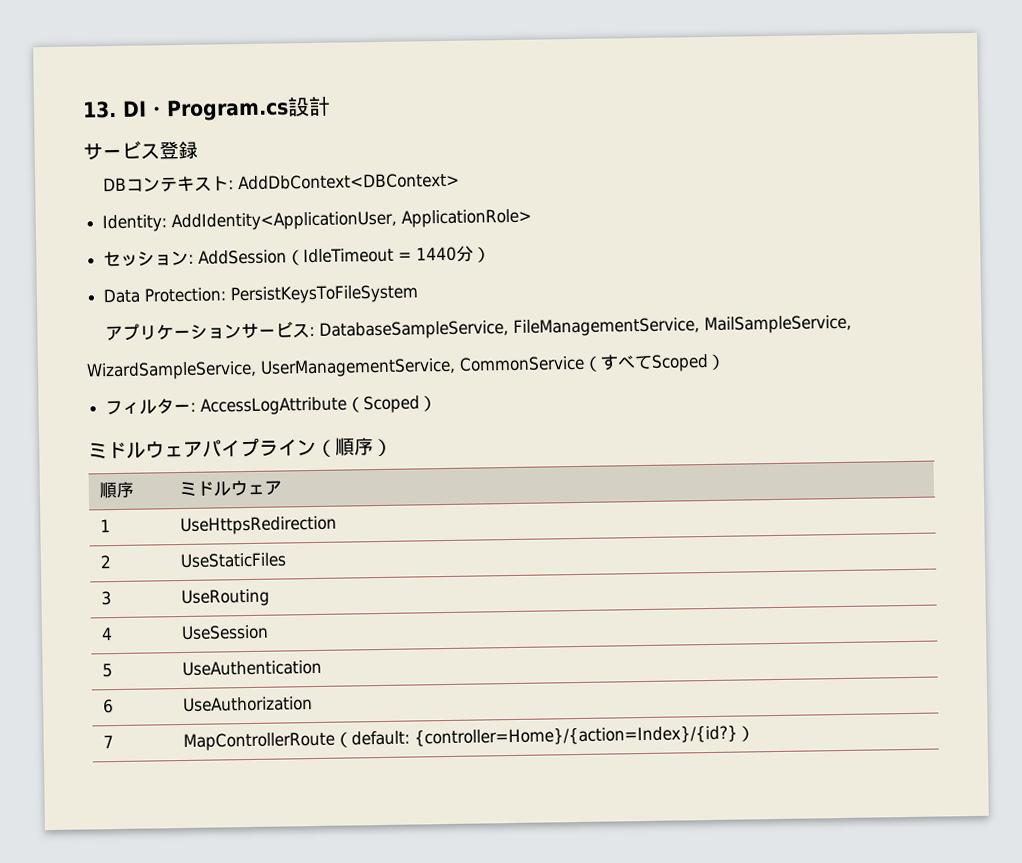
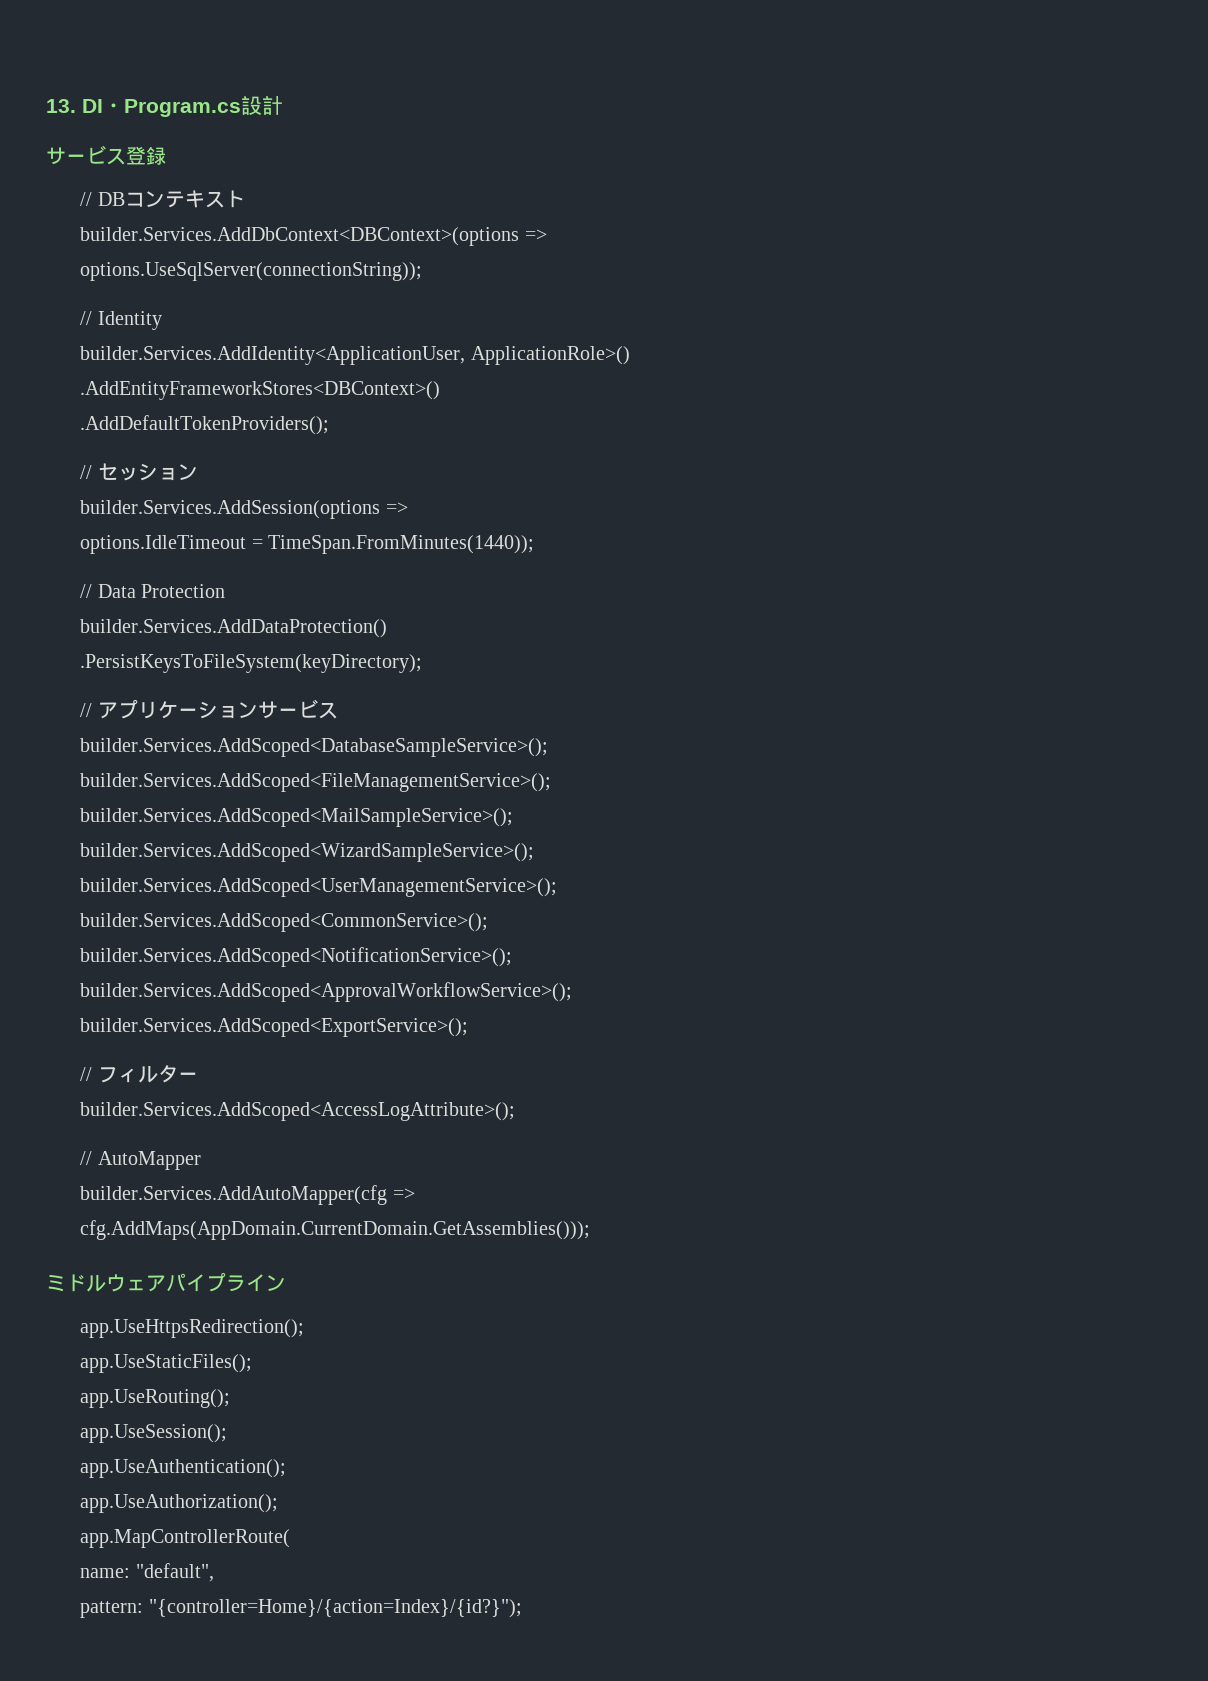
(198, 150) none -> [80,192,93,206] //
[228,172,461,191] [102,208,533,233] [103,245,492,267] [103,284,420,305] : AddDbContext<DBContext> // Identity: AddIdentity<ApplicationUser, ApplicationRole> // セッション: AddSession（IdleTimeout = 1440分） // Data Protection: PersistKeysToFileSystem // -> [80,227,547,246] [80,262,423,281] [80,311,162,330] [80,346,630,365] [80,381,441,400] [80,415,330,435] [80,463,198,481] [80,500,408,519] [80,535,535,554] [80,584,226,598] [80,619,388,638] [80,654,423,673] [80,703,93,717] // builder.Services.AddDbContext<DBContext>(options => // options.UseSqlServer(connectionString)); // // Identity // builder.Services.AddIdentity<ApplicationUser, ApplicationRole>() // .AddEntityFrameworkStores<DBContext>() // .AddDefaultTokenProviders(); // // セッション // builder.Services.AddSession(options => // options.IdleTimeout = TimeSpan.FromMinutes(1440)); // // Data Protection // builder.Services.AddDataProtection() // .PersistKeysToFileSystem(keyDirectory); // //
[309,314,853,340] [86,353,726,381] [105,395,438,416] : DatabaseSampleService, FileManagementService, MailSampleService, // WizardSampleService, UserManagementService, CommonService（すべてScoped） // フィルター: AccessLogAttribute（Scoped） -> [80,738,549,757] [80,773,552,792] [80,808,514,827] [80,843,535,862] [80,878,558,897] [80,913,489,932] [80,947,513,967] [80,982,573,1002] [80,1018,469,1037] [80,1065,198,1083] [80,1102,516,1121] [80,1151,201,1170] [80,1185,415,1205] [80,1220,591,1240] // builder.Services.AddScoped<DatabaseSampleService>(); // builder.Services.AddScoped<FileManagementService>(); // builder.Services.AddScoped<MailSampleService>(); // builder.Services.AddScoped<WizardSampleService>(); // builder.Services.AddScoped<UserManagementService>(); // builder.Services.AddScoped<CommonService>(); // builder.Services.AddScoped<NotificationService>(); // builder.Services.AddScoped<ApprovalWorkflowService>(); // builder.Services.AddScoped<ExportService>(); // // フィルター // builder.Services.AddScoped<AccessLogAttribute>(); // // AutoMapper // builder.Services.AddAutoMapper(cfg => // cfg.AddMaps(AppDomain.CurrentDomain.GetAssemblies()));
[316,437,393,457] [99,481,135,499] [179,479,283,498] [100,519,112,533] [180,515,338,536] [100,555,113,569] [180,552,288,569] [101,591,113,606] [181,588,271,608] [101,627,114,641] [181,624,270,641] [102,663,114,678] [182,659,323,677] [103,699,115,714] [183,696,314,713] [103,735,115,749] [183,725,756,752] （順序） // 順序 | ミドルウェア // 1 | UseHttpsRedirection // 2 | UseStaticFiles // 3 | UseRouting // 4 | UseSession // 5 | UseAuthentication // 6 | UseAuthorization // 7 | MapControllerRoute（default: {controller=Home}/{action=Index}/{id?}） -> [80,1319,305,1338] [80,1354,253,1373] [80,1389,231,1408] [80,1424,228,1443] [80,1459,287,1478] [80,1494,279,1513] [80,1529,291,1548] [80,1563,214,1582] [80,1599,522,1618] // app.UseHttpsRedirection(); // app.UseStaticFiles(); // app.UseRouting(); // app.UseSession(); // app.UseAuthentication(); // app.UseAuthorization(); // app.MapControllerRoute( // name: "default", // pattern: "{controller=Home}/{action=Index}/{id?}");

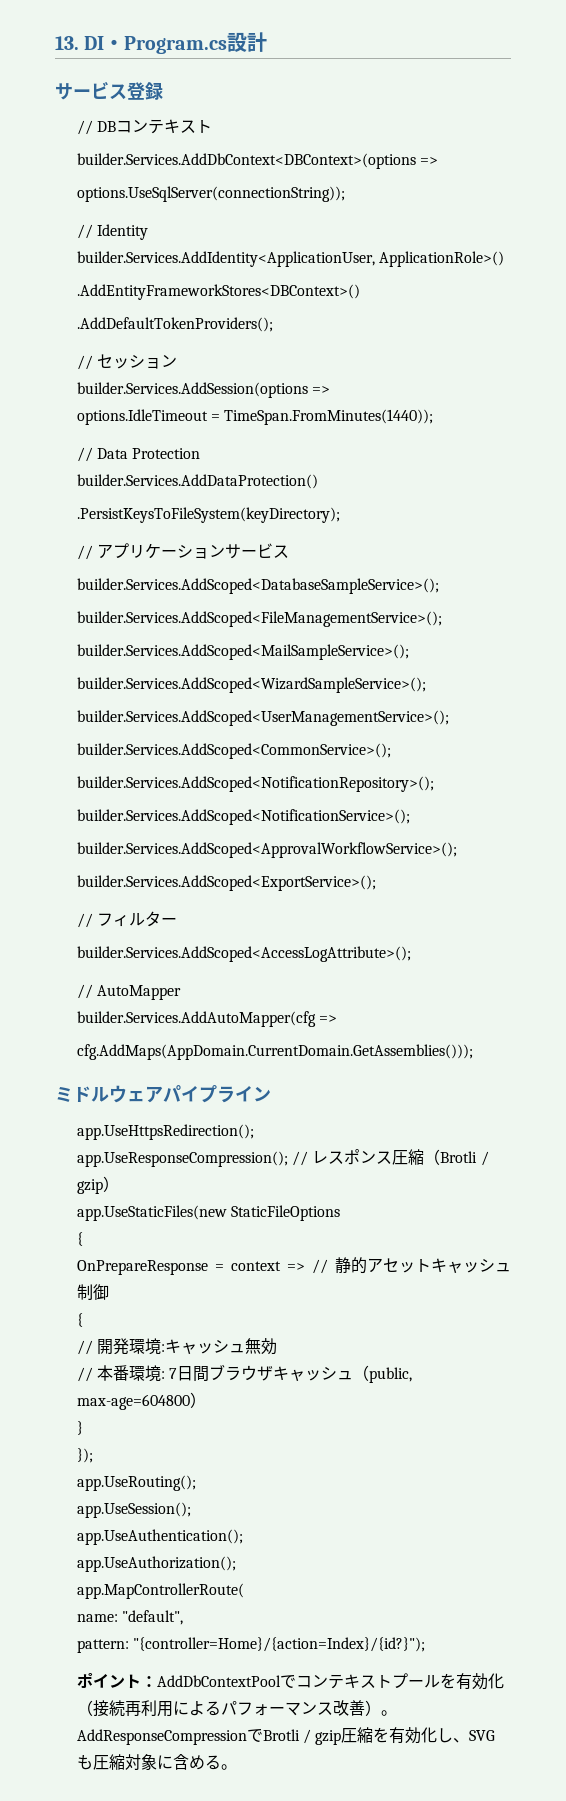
(489, 922) none -> [76,776,434,792] // builder.Services.AddScoped<NotificationRepository>();
[80,1354,253,1373] app.UseStaticFiles(); -> [76,1149,489,1167] [76,1176,119,1194] [76,1205,341,1221] [76,1232,83,1246] [76,1257,511,1275] [76,1284,109,1300] [76,1313,83,1327] [76,1338,278,1355] [76,1364,413,1383] [76,1392,206,1410] [76,1421,83,1435] [76,1448,93,1463] app.UseResponseCompression(); // レスポンス圧縮（Brotli / gzip） // app.UseStaticFiles(new StaticFileOptions // { // OnPrepareResponse = context => // 静的アセットキャッシュ制御 // { // // 開発環境:キャッシュ無効 // // 本番環境: 7日間ブラウザキャッシュ（public, max-age=604800） // } // });
(522, 1608) none -> [76,1673,504,1690] [76,1700,397,1717] [76,1727,496,1745] [76,1754,237,1770] // ポイント：AddDbContextPoolでコンテキストプールを有効化（接続再利用によるパフォーマンス改善）。AddResponseCompressionでBrotli / gzip圧縮を有効化し、SVGも圧縮対象に含める。

